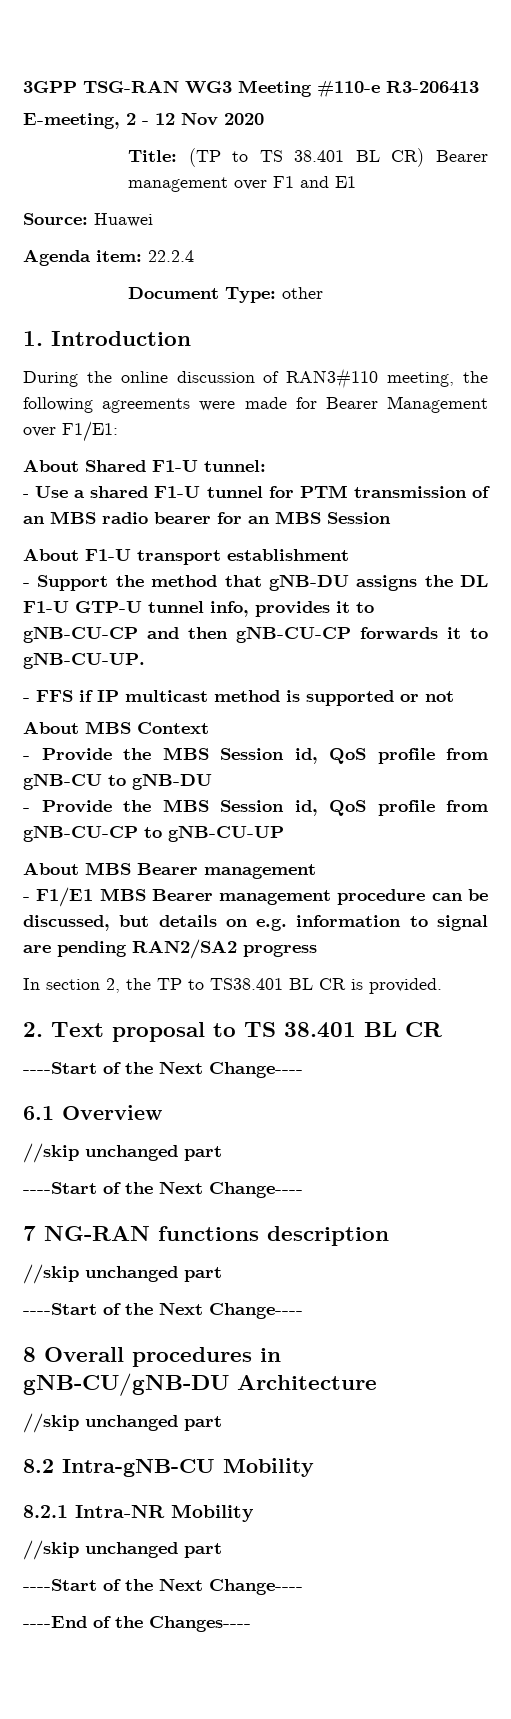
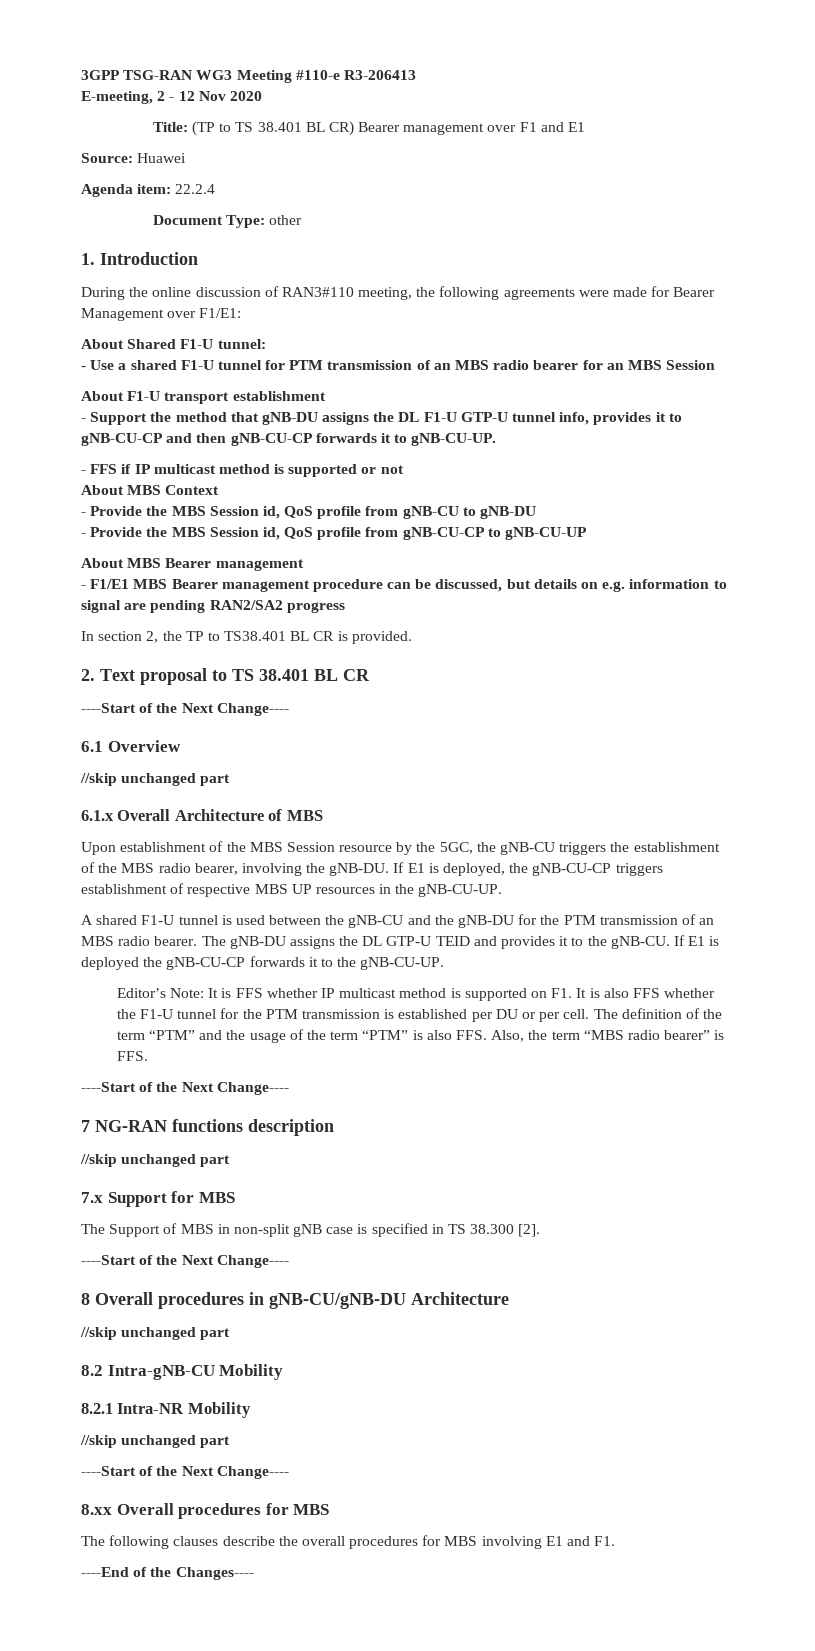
(222, 1153) none -> [81,809,323,821] [81,841,720,855] [81,862,663,876] [81,883,503,897] [81,914,715,928] [81,935,720,949] [81,956,445,970] [116,988,716,1001] [116,1008,723,1022] [116,1029,725,1043] [116,1051,148,1061] // 6.1.x Overall Architecture of MBS // Upon establishment of the MBS Session resource by the 5GC, the gNB-CU triggers the establishment of the MBS radio bearer, involving the gNB-DU. If E1 is deployed, the gNB-CU-CP triggers establishment of respective MBS UP resources in the gNB-CU-UP. // A shared F1-U tunnel is used between the gNB-CU and the gNB-DU for the PTM transmission of an MBS radio bearer. The gNB-DU assigns the DL GTP-U TEID and provides it to the gNB-CU. If E1 is deployed the gNB-CU-CP forwards it to the gNB-CU-UP. // Editor’s Note: It is FFS whether IP multicast method is supported on F1. It is also FFS whether the F1-U tunnel for the PTM transmission is established per DU or per cell. The definition of the term “PTM” and the usage of the term “PTM” is also FFS. Also, the term “MBS radio bearer” is FFS.
(222, 1274) none -> [81,1191,235,1207] [81,1223,541,1237] // 7.x Support for MBS // The Support of MBS in non-split gNB case is specified in TS 38.300 [2].
(303, 1587) none -> [81,1503,330,1519] [81,1535,616,1549] // 8.xx Overall procedures for MBS // The following clauses describe the overall procedures for MBS involving E1 and F1.

